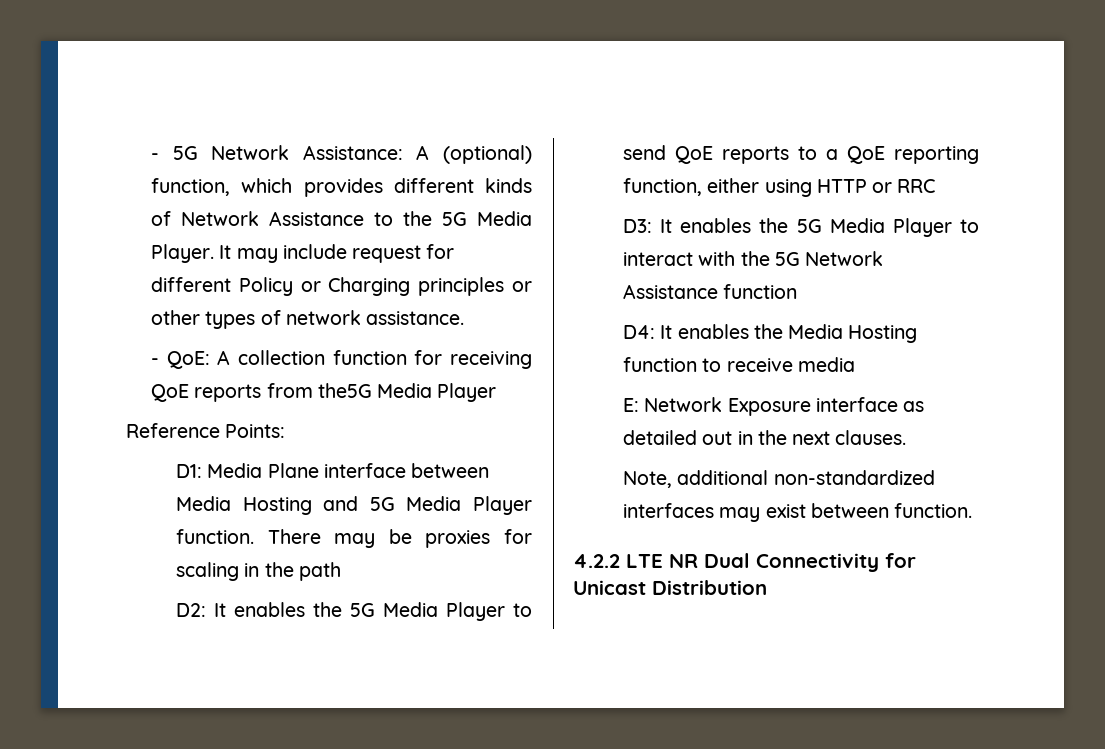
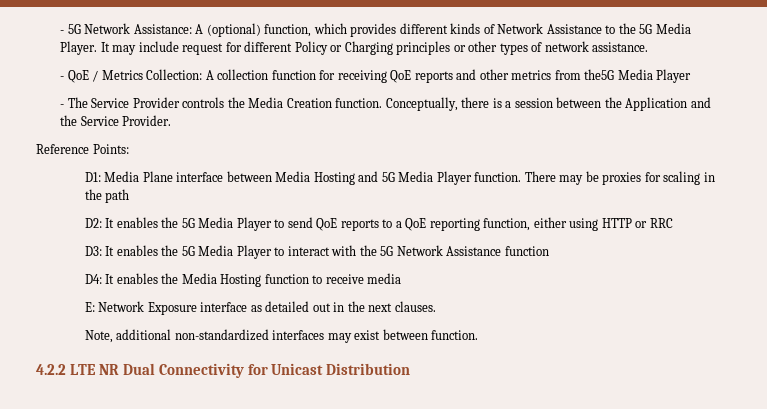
[166,351,210,369] QoE: -> [67,69,203,83] QoE / Metrics Collection:
(262, 393) none -> [456,69,552,80] and other metrics
(497, 392) none -> [60,97,711,111] [60,115,172,126] // - The Service Provider controls the Media Creation function. Conceptually, there is a session between the Application and the Service Provider.

